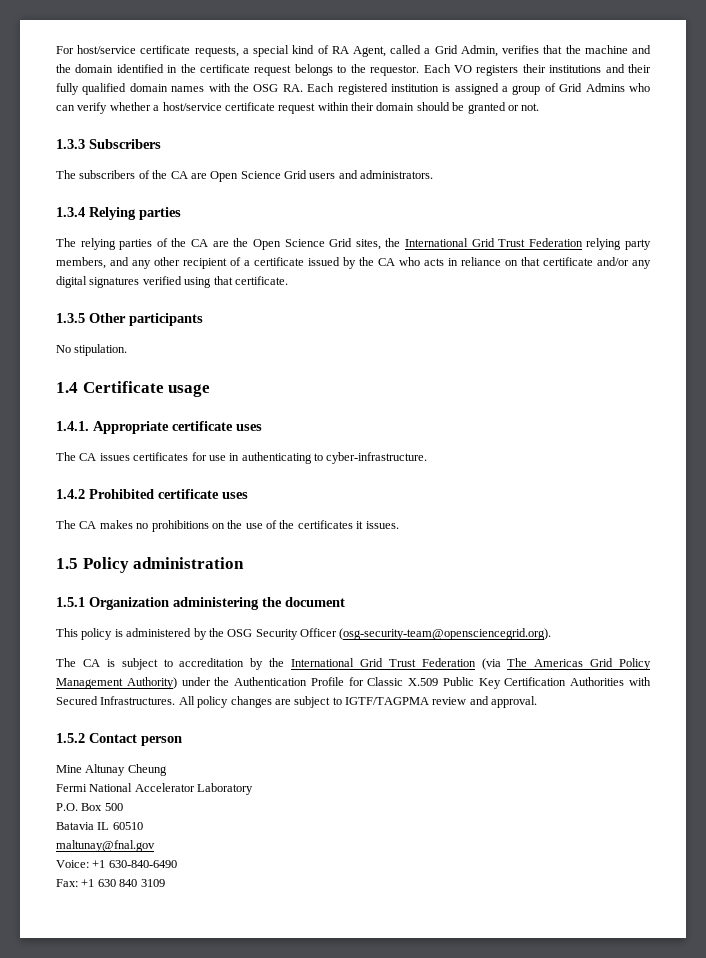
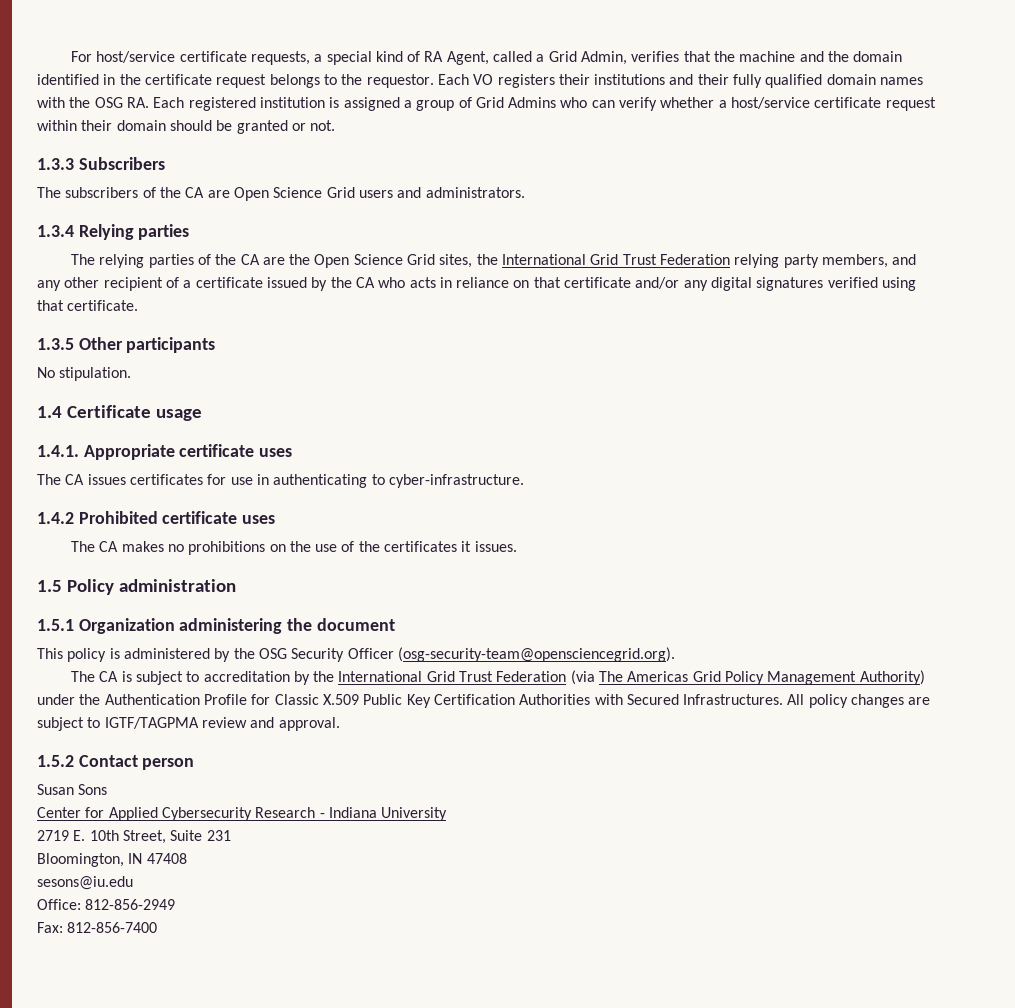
[56,764,167,776] [56,783,254,795] [56,803,123,811] [56,822,143,830] [56,840,155,852] [56,860,177,868] [56,879,165,887] Mine Altunay Cheung // Fermi National Accelerator Laboratory // P.O. Box 500 // Batavia IL 60510 // maltunay@fnal.gov // Voice: +1 630-840-6490 // Fax: +1 630 840 3109 -> [37,784,108,795] [37,807,448,821] [37,830,231,844] [37,853,187,867] [37,876,133,890] [37,899,176,910] [37,922,158,933] Susan Sons // Center for Applied Cybersecurity Research - Indiana University // 2719 E. 10th Street, Suite 231 // Bloomington, IN 47408 // sesons@iu.edu // Office: 812-856-2949 // Fax: 812-856-7400

